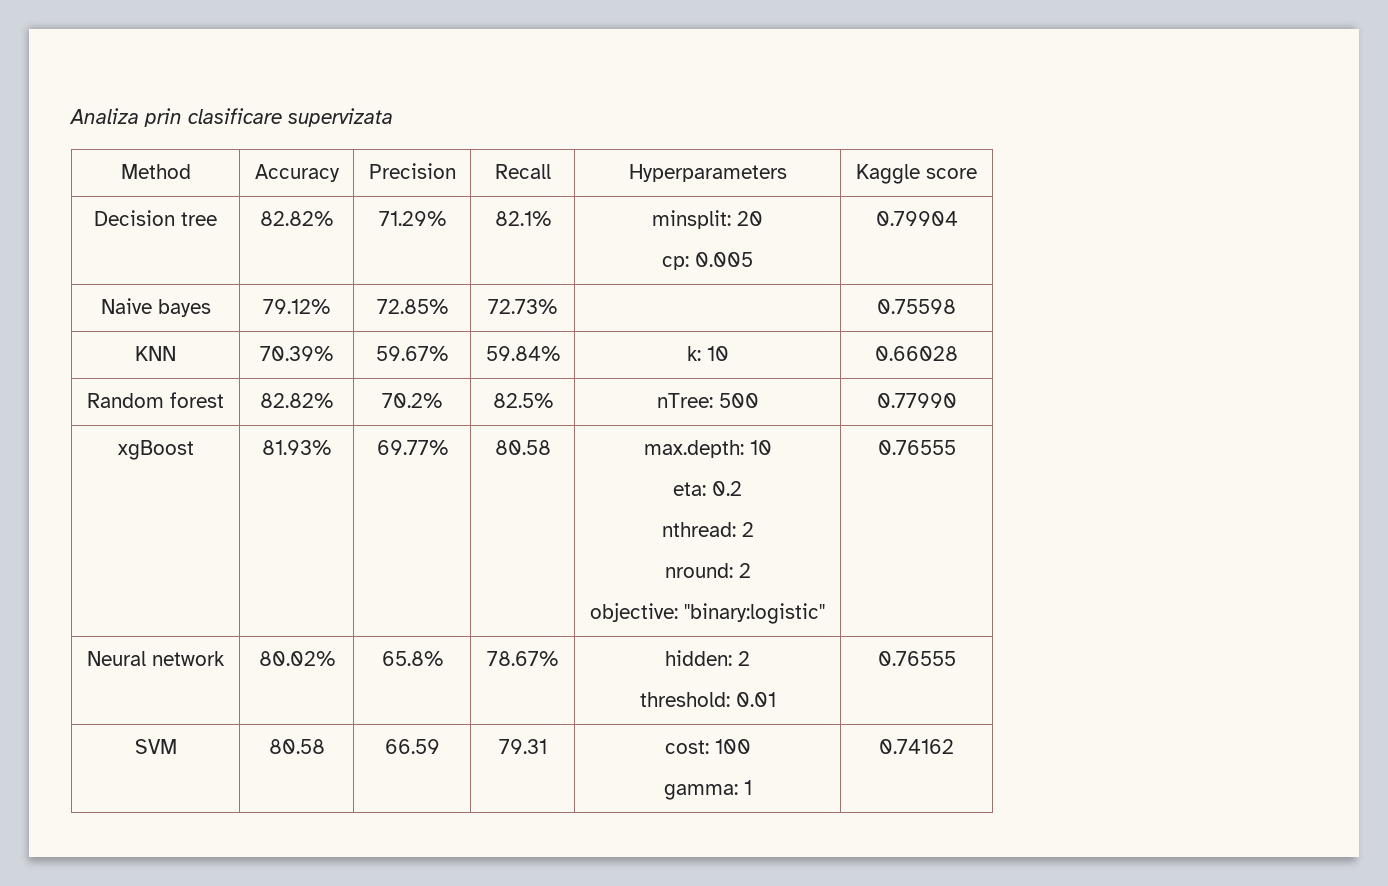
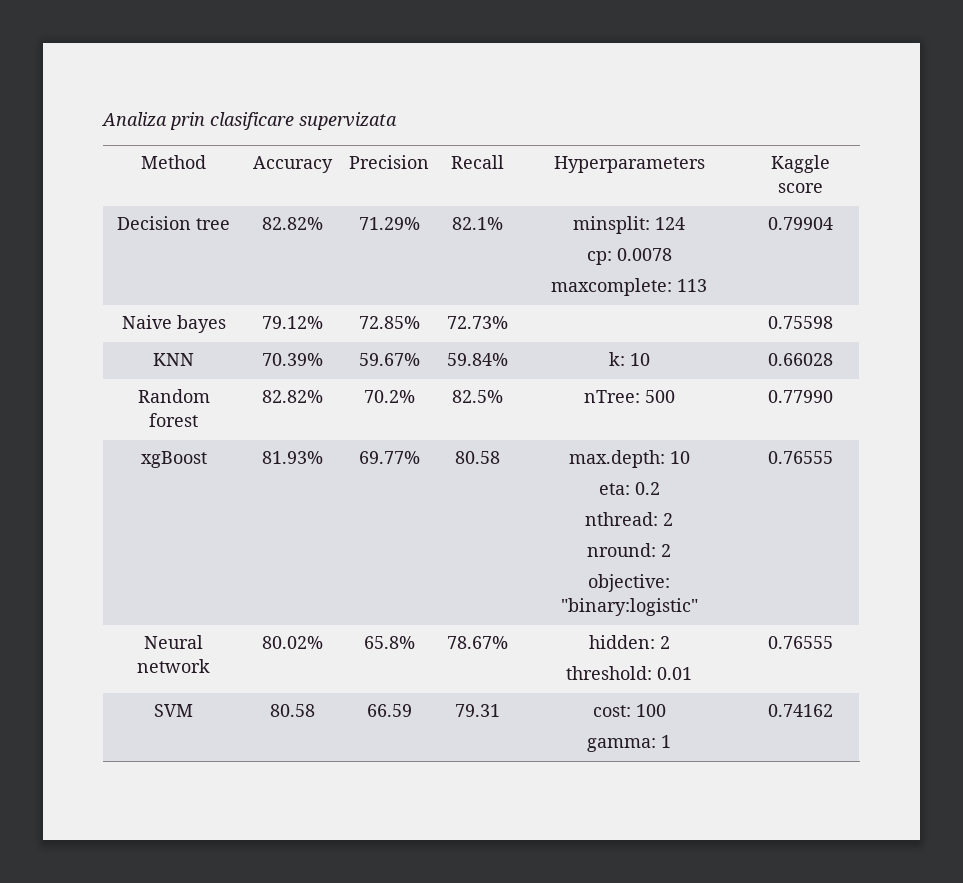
[737,211,763,226] 20 -> [655,217,685,230] 124
[695,252,753,267] 0.005 -> [616,248,672,261] [551,278,707,296] 0.0078 // maxcomplete: 113

